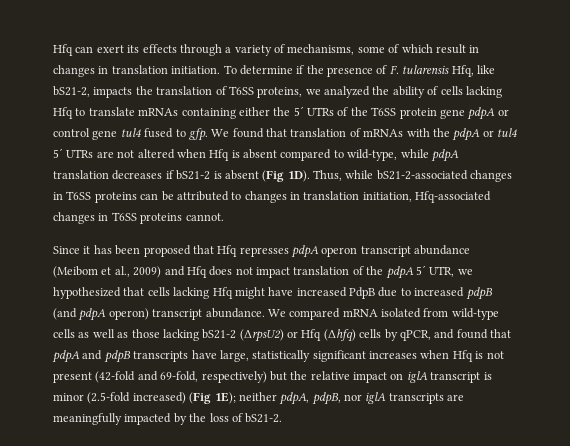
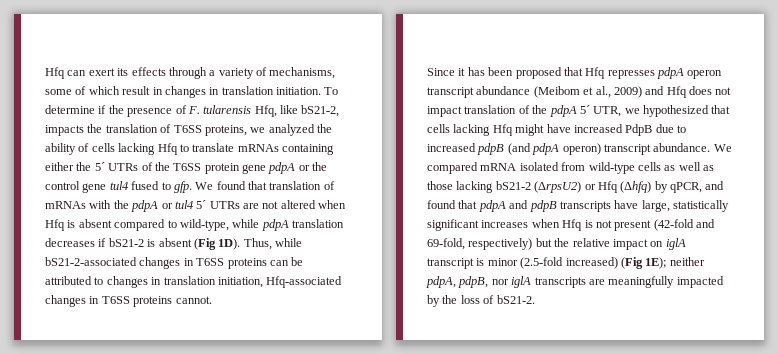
(509, 112) none -> [312,162,328,171] the
[359,329,382,338] cells -> (652, 187) none

